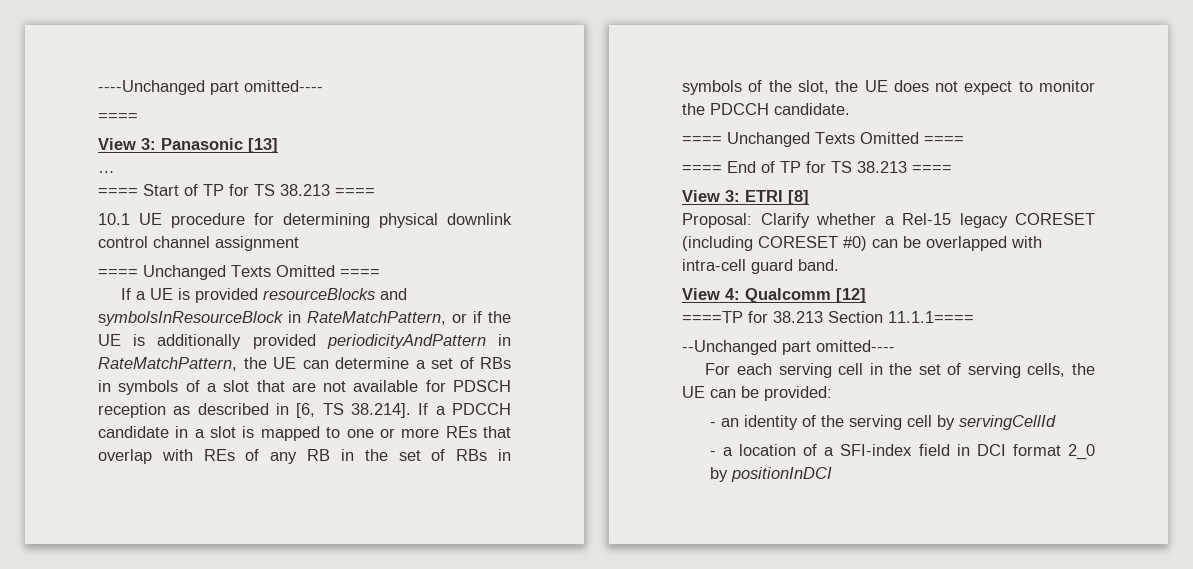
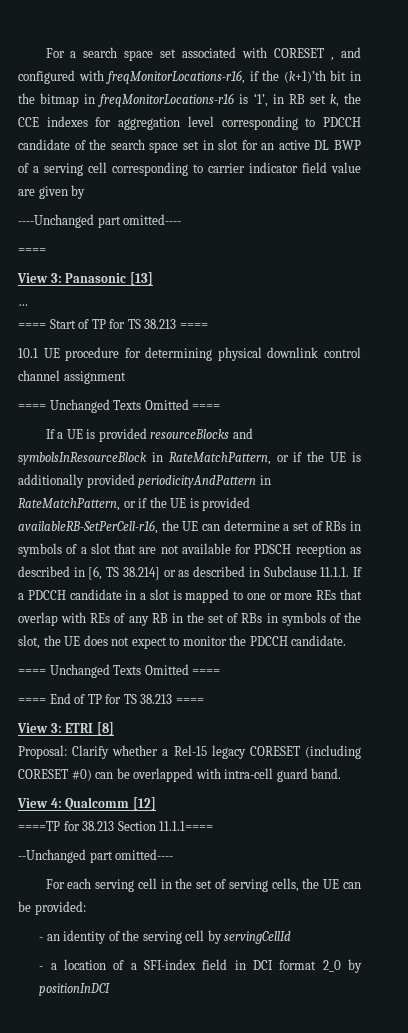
(98, 87) none -> [45,47,361,61] [18,70,361,84] [18,93,362,107] [18,116,362,130] [18,139,361,153] [18,162,361,176] [18,185,86,199] For a search space set associated with CORESET , and configured with freqMonitorLocations-r16, if the (k+1)’th bit in the bitmap in freqMonitorLocations-r16 is ‘1’, in RB set k, the CCE indexes for aggregation level corresponding to PDCCH candidate of the search space set in slot for an active DL BWP of a serving cell corresponding to carrier indicator field value are given by //
(237, 364) none -> [123,497,251,511] [18,520,158,534] or if the UE is provided availableRB-SetPerCell-r16,
[351,403,411,418] 38.214]. -> [122,566,350,580] 38.214] or as described in Subclause 11.1.1.

